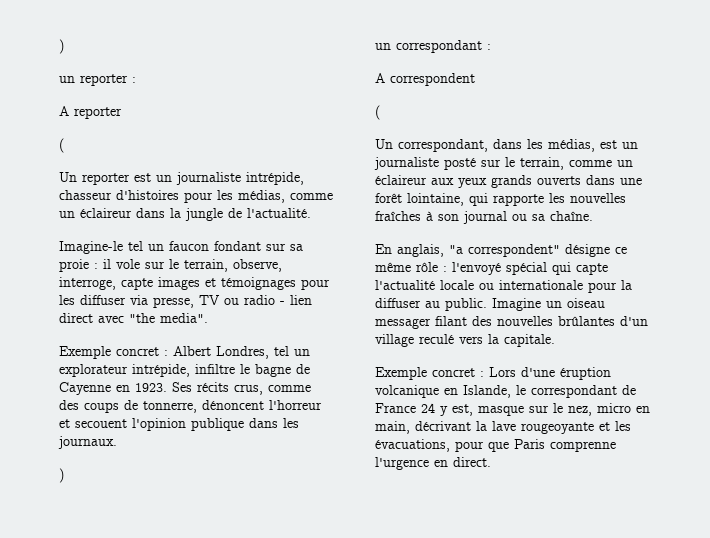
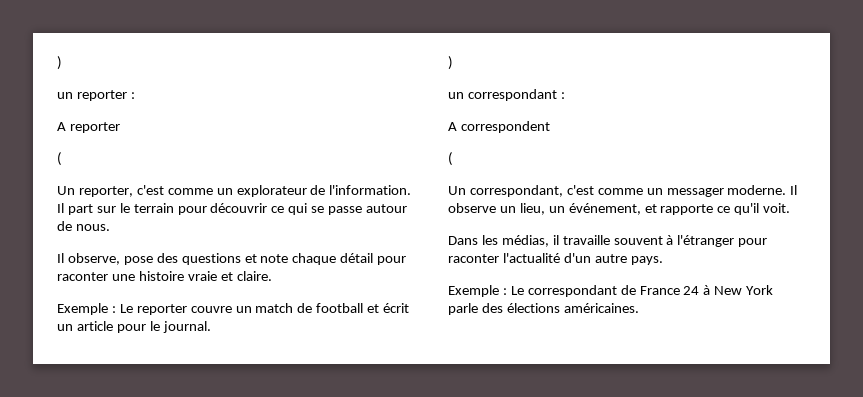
[82,172,304,185] [59,190,333,203] [59,208,311,221] [59,241,303,254] [59,259,282,272] [59,277,330,290] [59,295,312,308] [59,313,208,323] [59,346,310,359] [59,364,310,377] [59,382,311,395] [59,400,322,413] [59,418,299,431] [58,436,117,449] reporter est un journaliste intrépide, chasseur d'histoires pour les médias, comme un éclaireur dans la jungle de l'actualité. // Imagine-le tel un faucon fondant sur sa proie : il vole sur le terrain, observe, interroge, capte images et témoignages pour les diffuser via presse, TV ou radio - lien direct avec "the media". // Exemple concret : Albert Londres, tel un explorateur intrépide, infiltre le bagne de Cayenne en 1923. Ses récits crus, comme des coups de tonnerre, dénoncent l'horreur et secouent l'opinion publique dans les journaux. -> [78,185,412,197] [57,203,408,215] [57,221,110,231] [57,253,407,265] [57,271,272,281] [57,303,410,315] [57,321,211,333] reporter, c'est comme un explorateur de l'information. Il part sur le terrain pour découvrir ce qui se passe autour de nous. // Il observe, pose des questions et note chaque détail pour raconter une histoire vraie et claire. // Exemple : Le reporter couvre un match de football et écrit un article pour le journal.
[493,139,638,152] [374,157,633,170] [375,175,642,188] [375,193,626,206] [375,211,593,224] [375,244,627,257] [375,262,608,275] [375,280,632,293] [375,298,605,311] [375,316,648,329] [375,334,555,347] [375,367,611,380] [375,385,636,398] [375,403,650,416] [375,421,631,434] [375,439,616,452] [375,457,491,470] dans les médias, est un journaliste posté sur le terrain, comme un éclaireur aux yeux grands ouverts dans une forêt lointaine, qui rapporte les nouvelles fraîches à son journal ou sa chaîne. // En anglais, "a correspondent" désigne ce même rôle : l'envoyé spécial qui capte l'actualité locale ou internationale pour la diffuser au public. Imagine un oiseau messager filant des nouvelles brûlantes d'un village reculé vers la capitale. // Exemple concret : Lors d'une éruption volcanique en Islande, le correspondant de France 24 y est, masque sur le nez, micro en main, décrivant la lave rougeoyante et les évacuations, pour que Paris comprenne l'urgence en direct. -> [566,185,798,197] [448,203,791,215] [448,235,768,247] [448,253,663,265] [448,285,774,297] [448,303,639,315] c'est comme un messager moderne. Il observe un lieu, un événement, et rapporte ce qu'il voit. // Dans les médias, il travaille souvent à l'étranger pour raconter l'actualité d'un autre pays. // Exemple : Le correspondant de France 24 à New York parle des élections américaines.

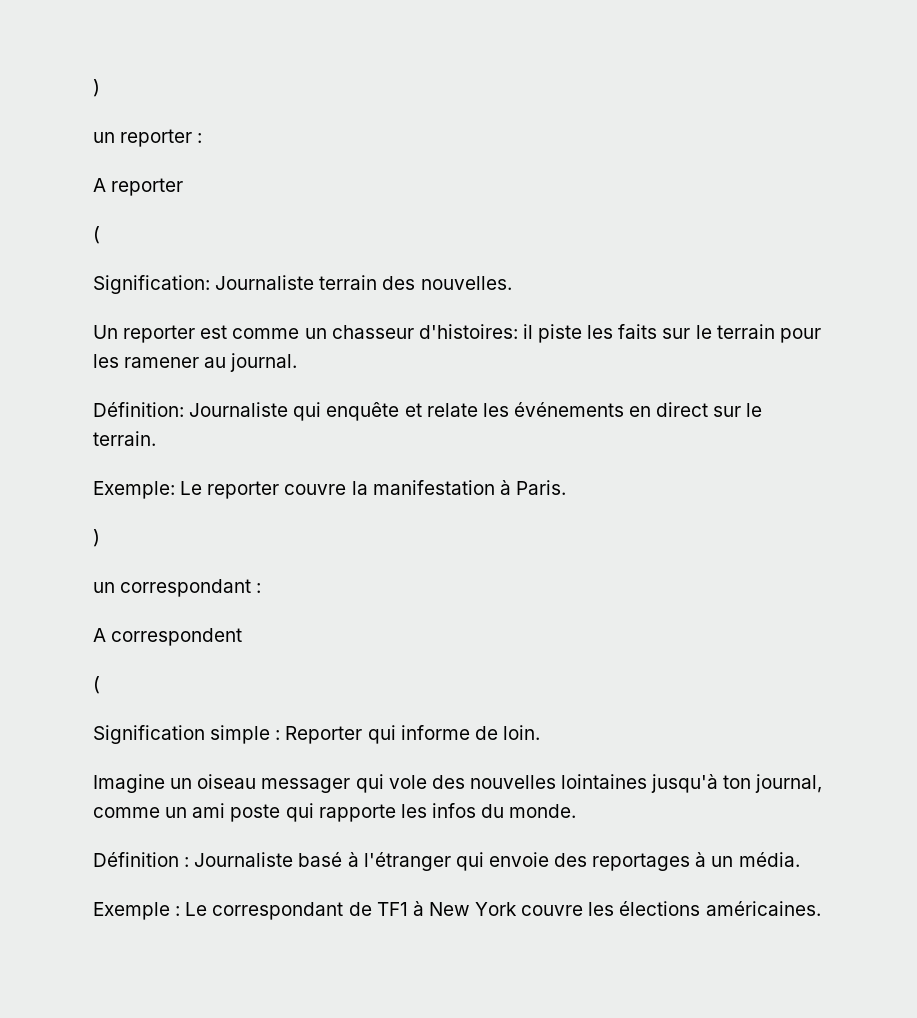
[57,185,412,197] [57,203,408,215] [57,221,110,231] [57,253,407,265] [57,271,272,281] [57,303,410,315] [57,321,211,333] Un reporter, c'est comme un explorateur de l'information. Il part sur le terrain pour découvrir ce qui se passe autour de nous. // Il observe, pose des questions et note chaque détail pour raconter une histoire vraie et claire. // Exemple : Le reporter couvre un match de football et écrit un article pour le journal. -> [93,275,512,294] [93,324,821,343] [93,353,298,372] [93,402,763,421] [93,431,156,446] [93,480,566,499] Signification: Journaliste terrain des nouvelles. // Un reporter est comme un chasseur d'histoires: il piste les faits sur le terrain pour les ramener au journal. // Définition: Journaliste qui enquête et relate les événements en direct sur le terrain. // Exemple: Le reporter couvre la manifestation à Paris.
[448,185,798,197] [448,203,791,215] [448,235,768,247] [448,253,663,265] Un correspondant, c'est comme un messager moderne. Il observe un lieu, un événement, et rapporte ce qu'il voit. // Dans les médias, il travaille souvent à l'étranger pour raconter l'actualité d'un autre pays. -> [93,725,540,744] [93,774,823,793] [93,803,577,822] [93,852,800,871] Signification simple : Reporter qui informe de loin. // Imagine un oiseau messager qui vole des nouvelles lointaines jusqu'à ton journal, comme un ami poste qui rapporte les infos du monde. // Définition : Journaliste basé à l'étranger qui envoie des reportages à un média.
[639,286,700,295] France 24 -> [376,902,408,916] TF1
[448,303,503,315] parle des -> [521,902,615,916] couvre les

